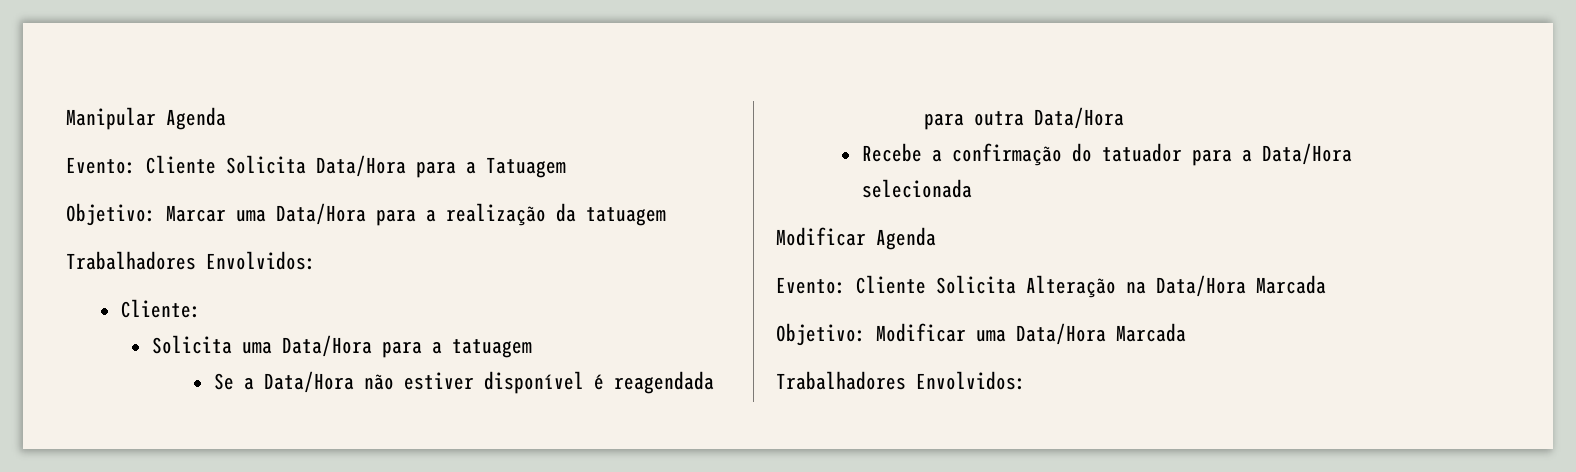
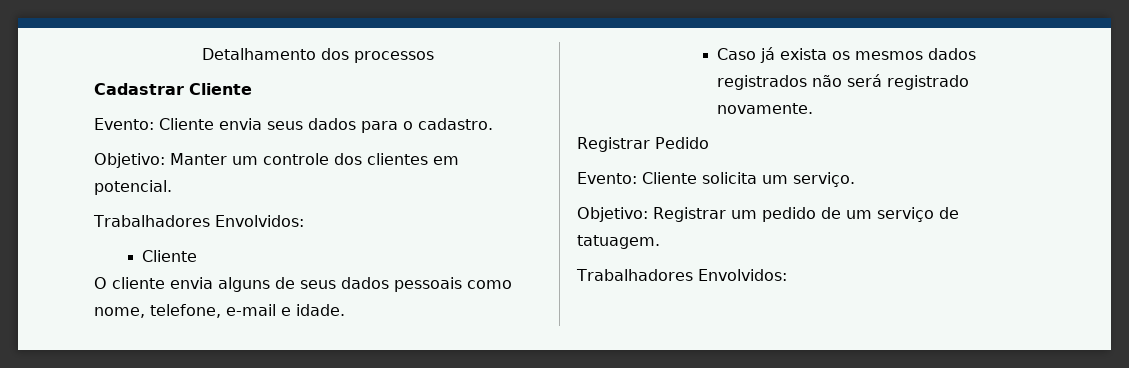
[66,107,226,130] [66,155,566,178] [66,203,666,226] [66,251,316,270] [120,299,201,318] [151,335,532,358] [213,371,714,394] [923,107,1124,130] [861,143,1352,166] [861,179,972,198] [776,227,936,250] [776,275,1326,298] [776,323,1186,346] Manipular Agenda // Evento: Cliente Solicita Data/Hora para a Tatuagem // Objetivo: Marcar uma Data/Hora para a realização da tatuagem // Trabalhadores Envolvidos: // Cliente: // Solicita uma Data/Hora para a tatuagem // Se a Data/Hora não estiver disponível é reagendada para outra Data/Hora // Recebe a confirmação do tatuador para a Data/Hora selecionada // Modificar Agenda // Evento: Cliente Solicita Alteração na Data/Hora Marcada // Objetivo: Modificar uma Data/Hora Marcada -> [201,48,434,63] [94,83,252,95] [94,118,493,133] [94,153,459,168] [94,180,172,195] [93,215,304,227] [142,250,198,262] [94,277,512,292] [94,304,345,318] [717,47,977,63] [717,74,970,90] [717,103,814,114] [577,137,709,152] [577,172,855,187] [577,207,959,222] [577,235,660,249] Detalhamento dos processos // Cadastrar Cliente // Evento: Cliente envia seus dados para o cadastro. // Objetivo: Manter um controle dos clientes em potencial. // Trabalhadores Envolvidos: // Cliente // O cliente envia alguns de seus dados pessoais como nome, telefone, e-mail e idade. // Caso já exista os mesmos dados registrados não será registrado novamente. // Registrar Pedido // Evento: Cliente solicita um serviço. // Objetivo: Registrar um pedido de um serviço de tatuagem.

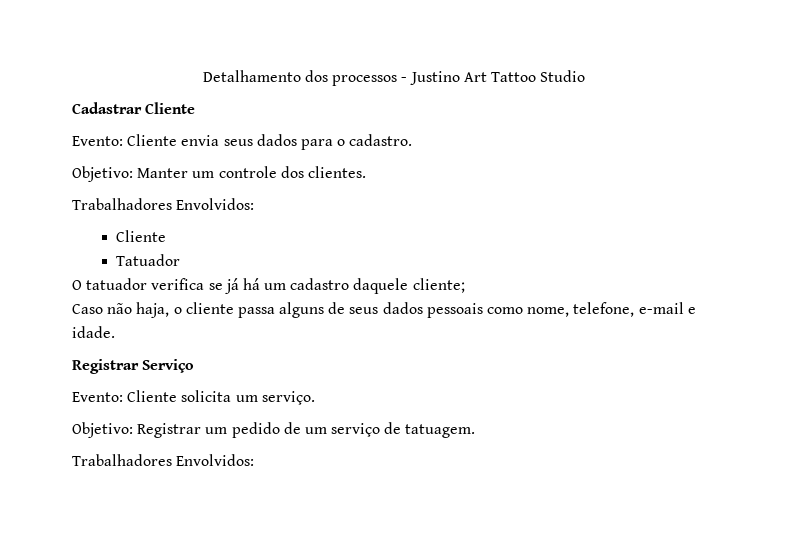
(434, 57) none -> [401,70,586,85] - Justino Art Tattoo Studio
[367,153,459,165] [94,180,172,195] clientes em potencial. -> [307,166,366,178] clientes.
(198, 256) none -> [115,254,180,266] // Tatuador
[112,277,213,289] cliente envia -> [86,278,465,294] [72,302,275,318] tatuador verifica se já há um cadastro daquele cliente; // Caso não haja, o cliente passa
[717,47,977,63] [717,74,970,90] [717,103,814,114] [577,137,709,152] // Caso já exista os mesmos dados registrados não será registrado novamente. // Registrar Pedido -> [72,359,195,374] // Registrar Serviço

